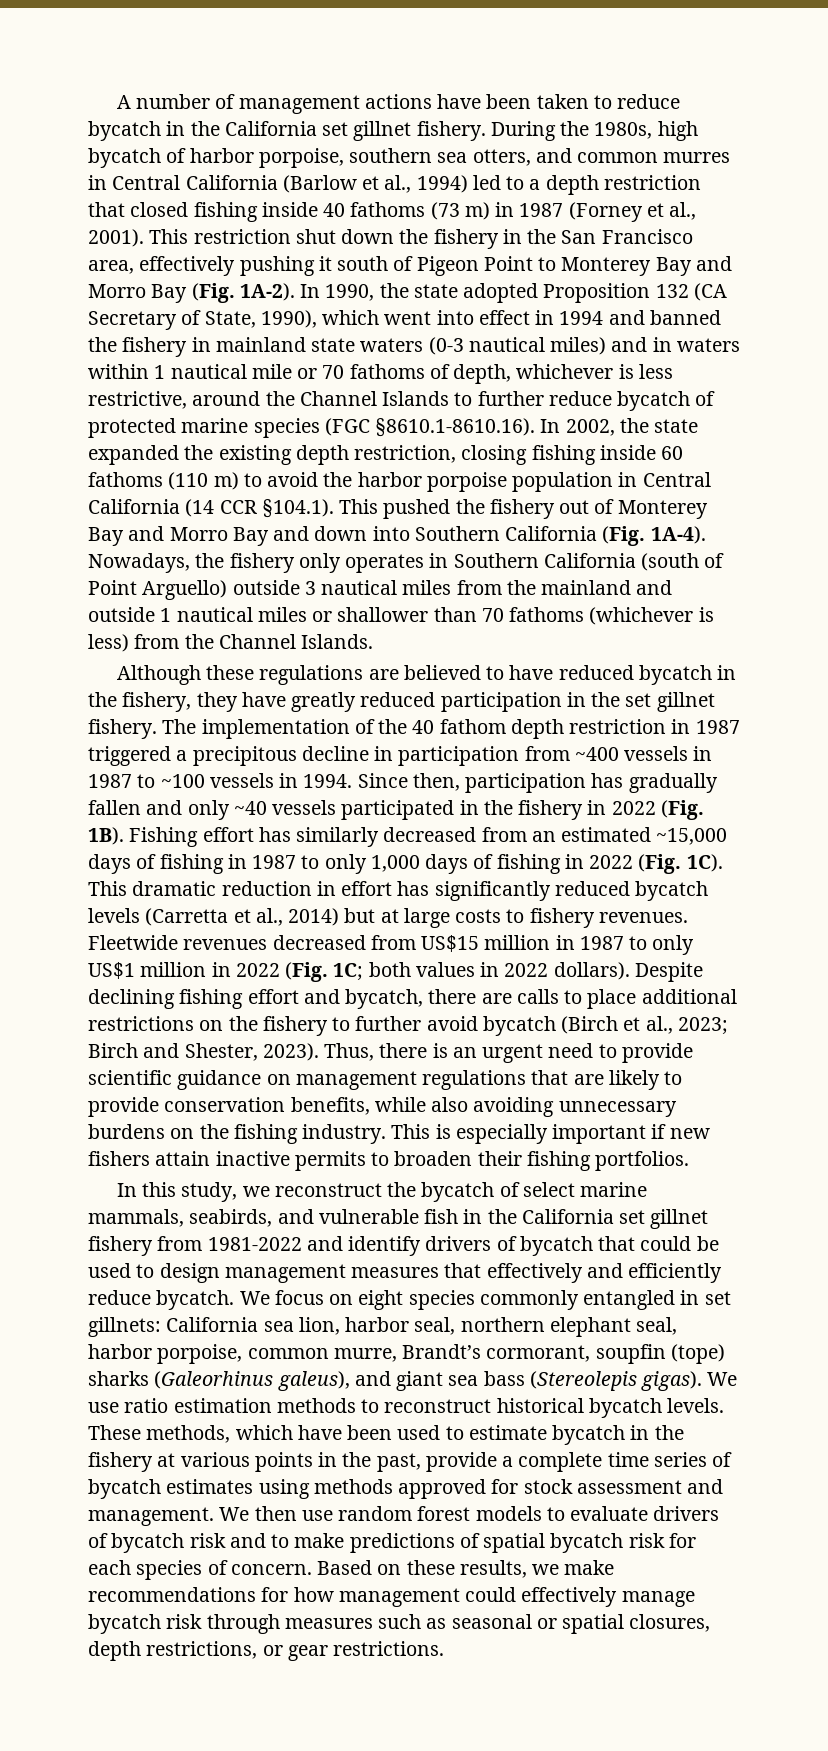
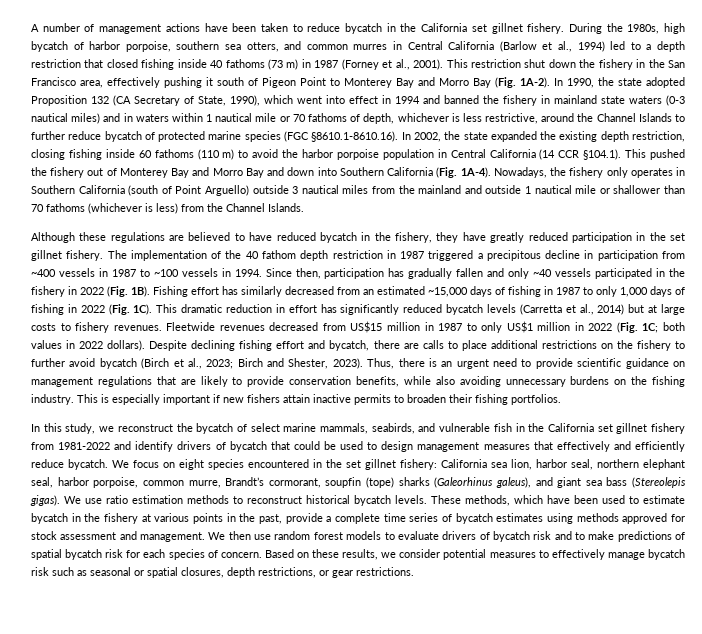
[257,607,307,622] miles -> [575,185,597,194] mile
[479,1290,731,1310] [88,1317,161,1337] commonly entangled in set gillnets: -> [248,459,437,470] encountered in the set gillnet fishery:
[564,1560,615,1575] [88,1587,517,1607] make recommendations for how management could -> [399,549,549,560] consider potential measures to
[206,1614,373,1634] through measures -> (49, 571) none

